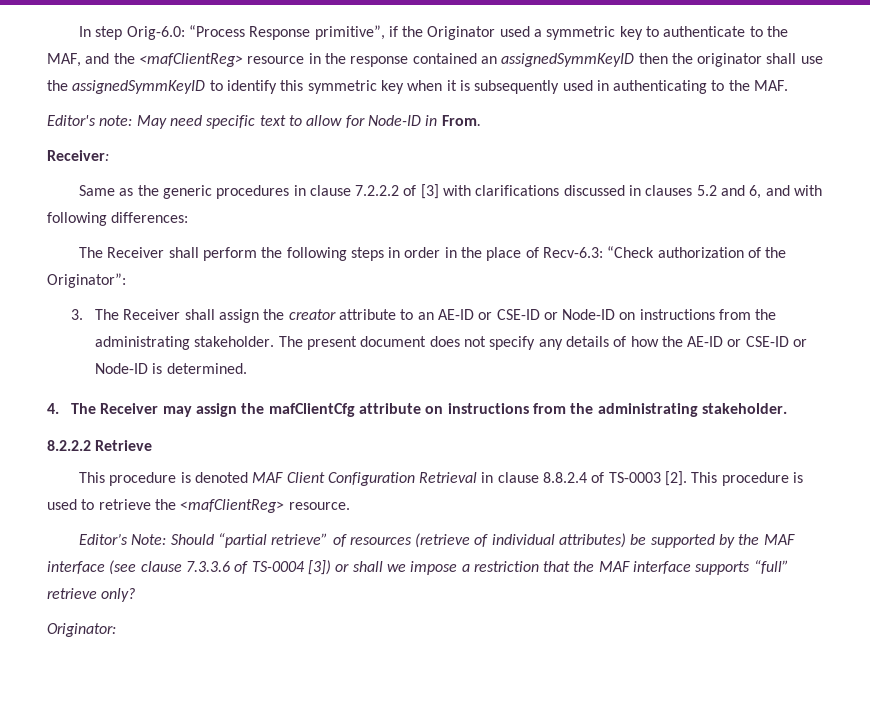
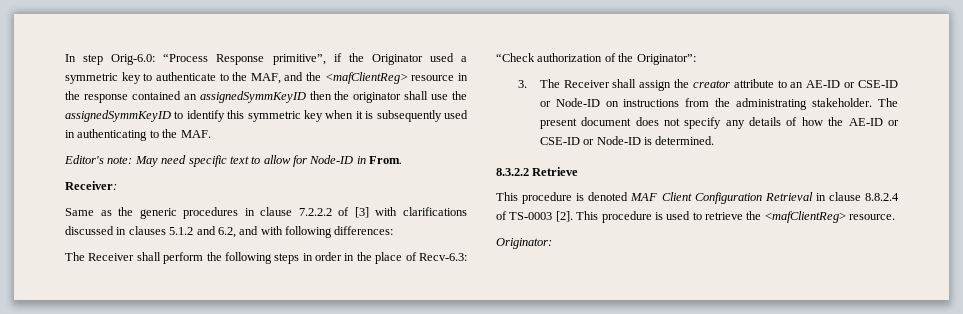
[696,185,762,199] 5.2 and 6, -> [169,226,236,238] 5.1.2 and 6.2,
[47,403,787,417] [47,440,91,451] 4. The Receiver may assign the mafClientCfg attribute on instructions from the administrating stakeholder. // 8.2.2.2 -> [496,168,529,176] 8.3.2.2
[78,533,795,548] [47,560,789,575] [47,588,136,602] // Editor’s Note: Should “partial retrieve” of resources (retrieve of individual attributes) be supported by the MAF interface (see clause 7.3.3.6 of TS-0004 [3]) or shall we impose a restriction that the MAF interface supports “full” retrieve only? -> (896, 217) none

